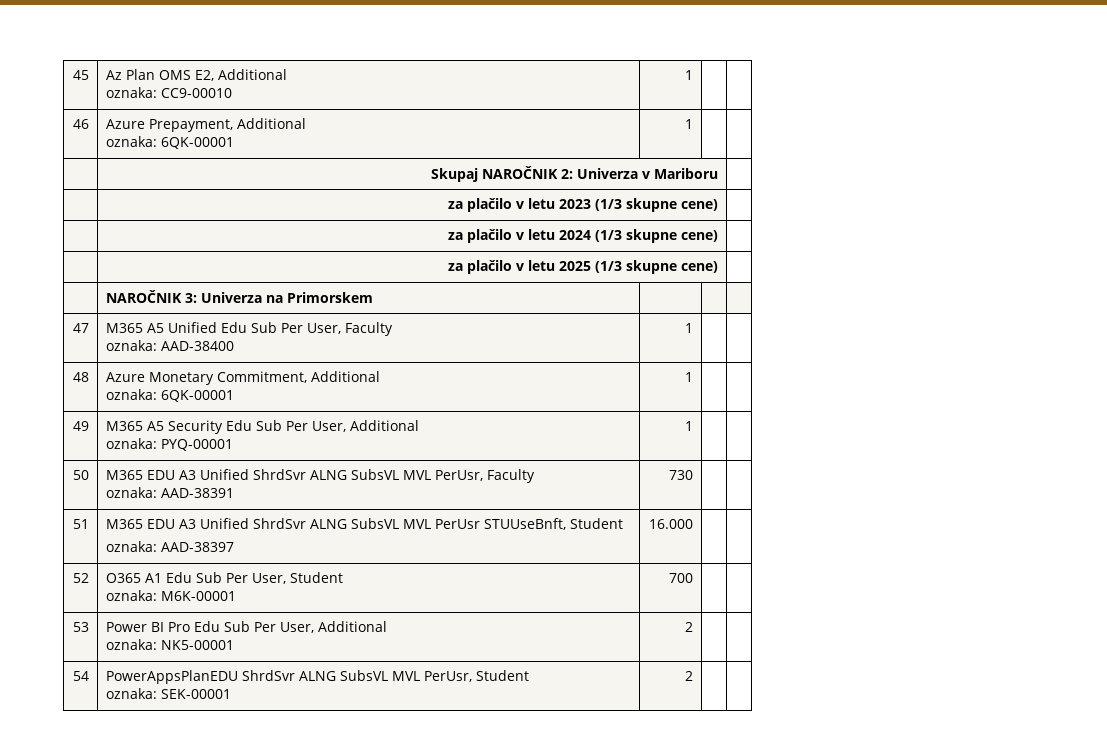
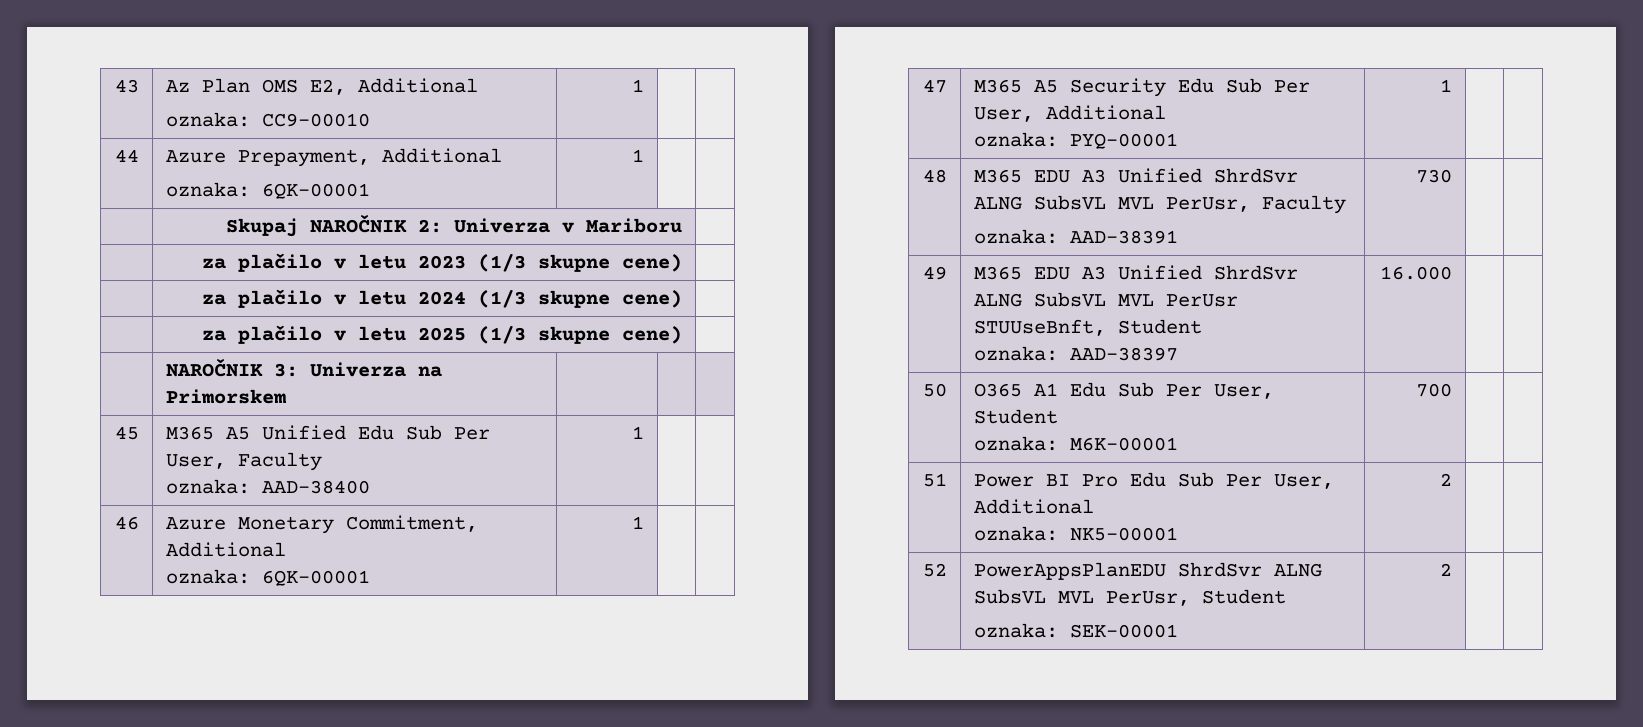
[73,70,90,80] 45 -> [115,79,140,93] 43
[73,119,90,129] 46 -> [115,149,140,162] 44
[73,323,90,333] 47 -> [115,426,140,440] 45
[73,372,90,382] 48 -> [115,516,140,530] 46
[73,421,90,431] 49 -> [923,79,948,93] 47
[73,470,90,480] 50 -> [923,169,948,183] 48
[73,519,90,529] 51 -> [923,266,948,280] 49
[73,573,90,583] 52 -> [923,383,948,397] 50
[73,622,90,632] 53 -> [923,473,948,487] 51
[73,671,90,681] 54 -> [923,563,948,577] 52

